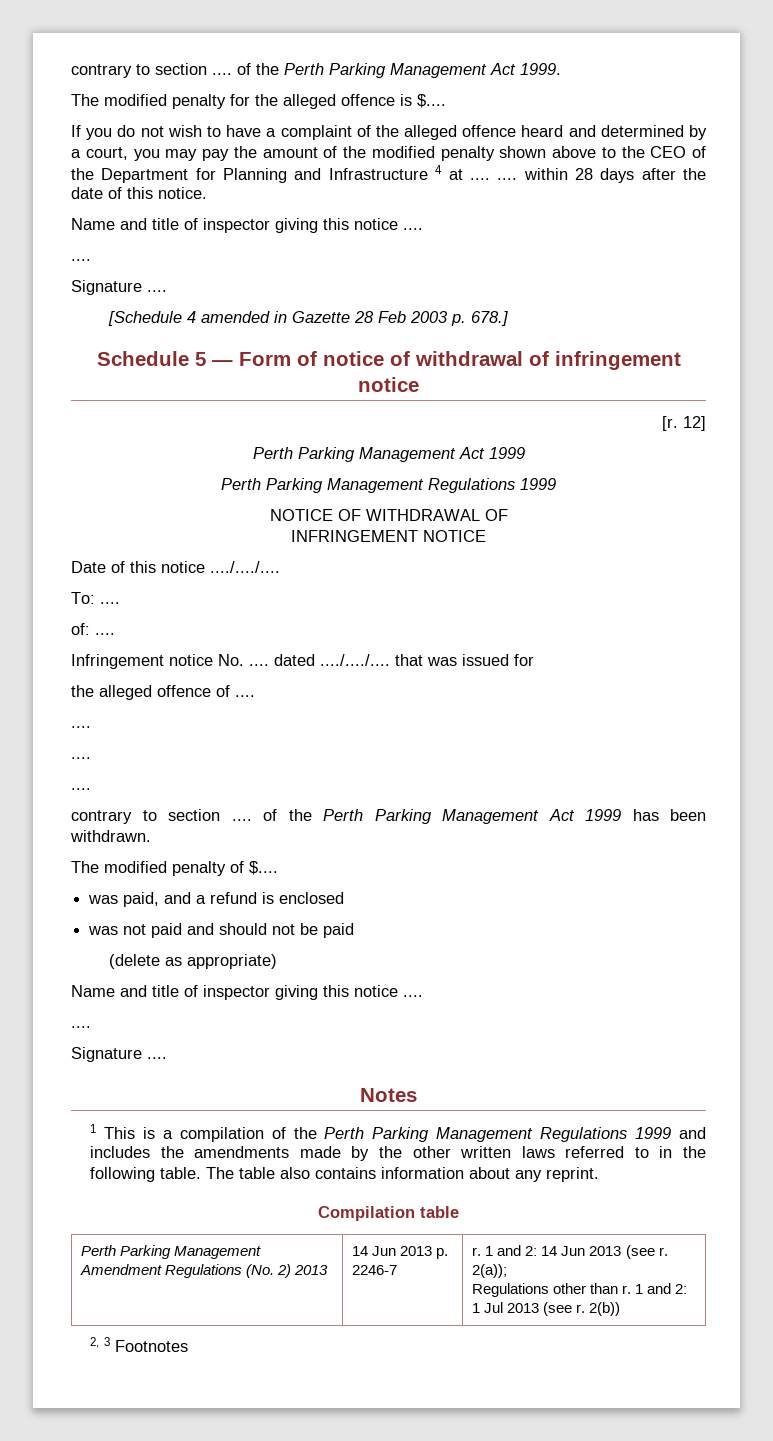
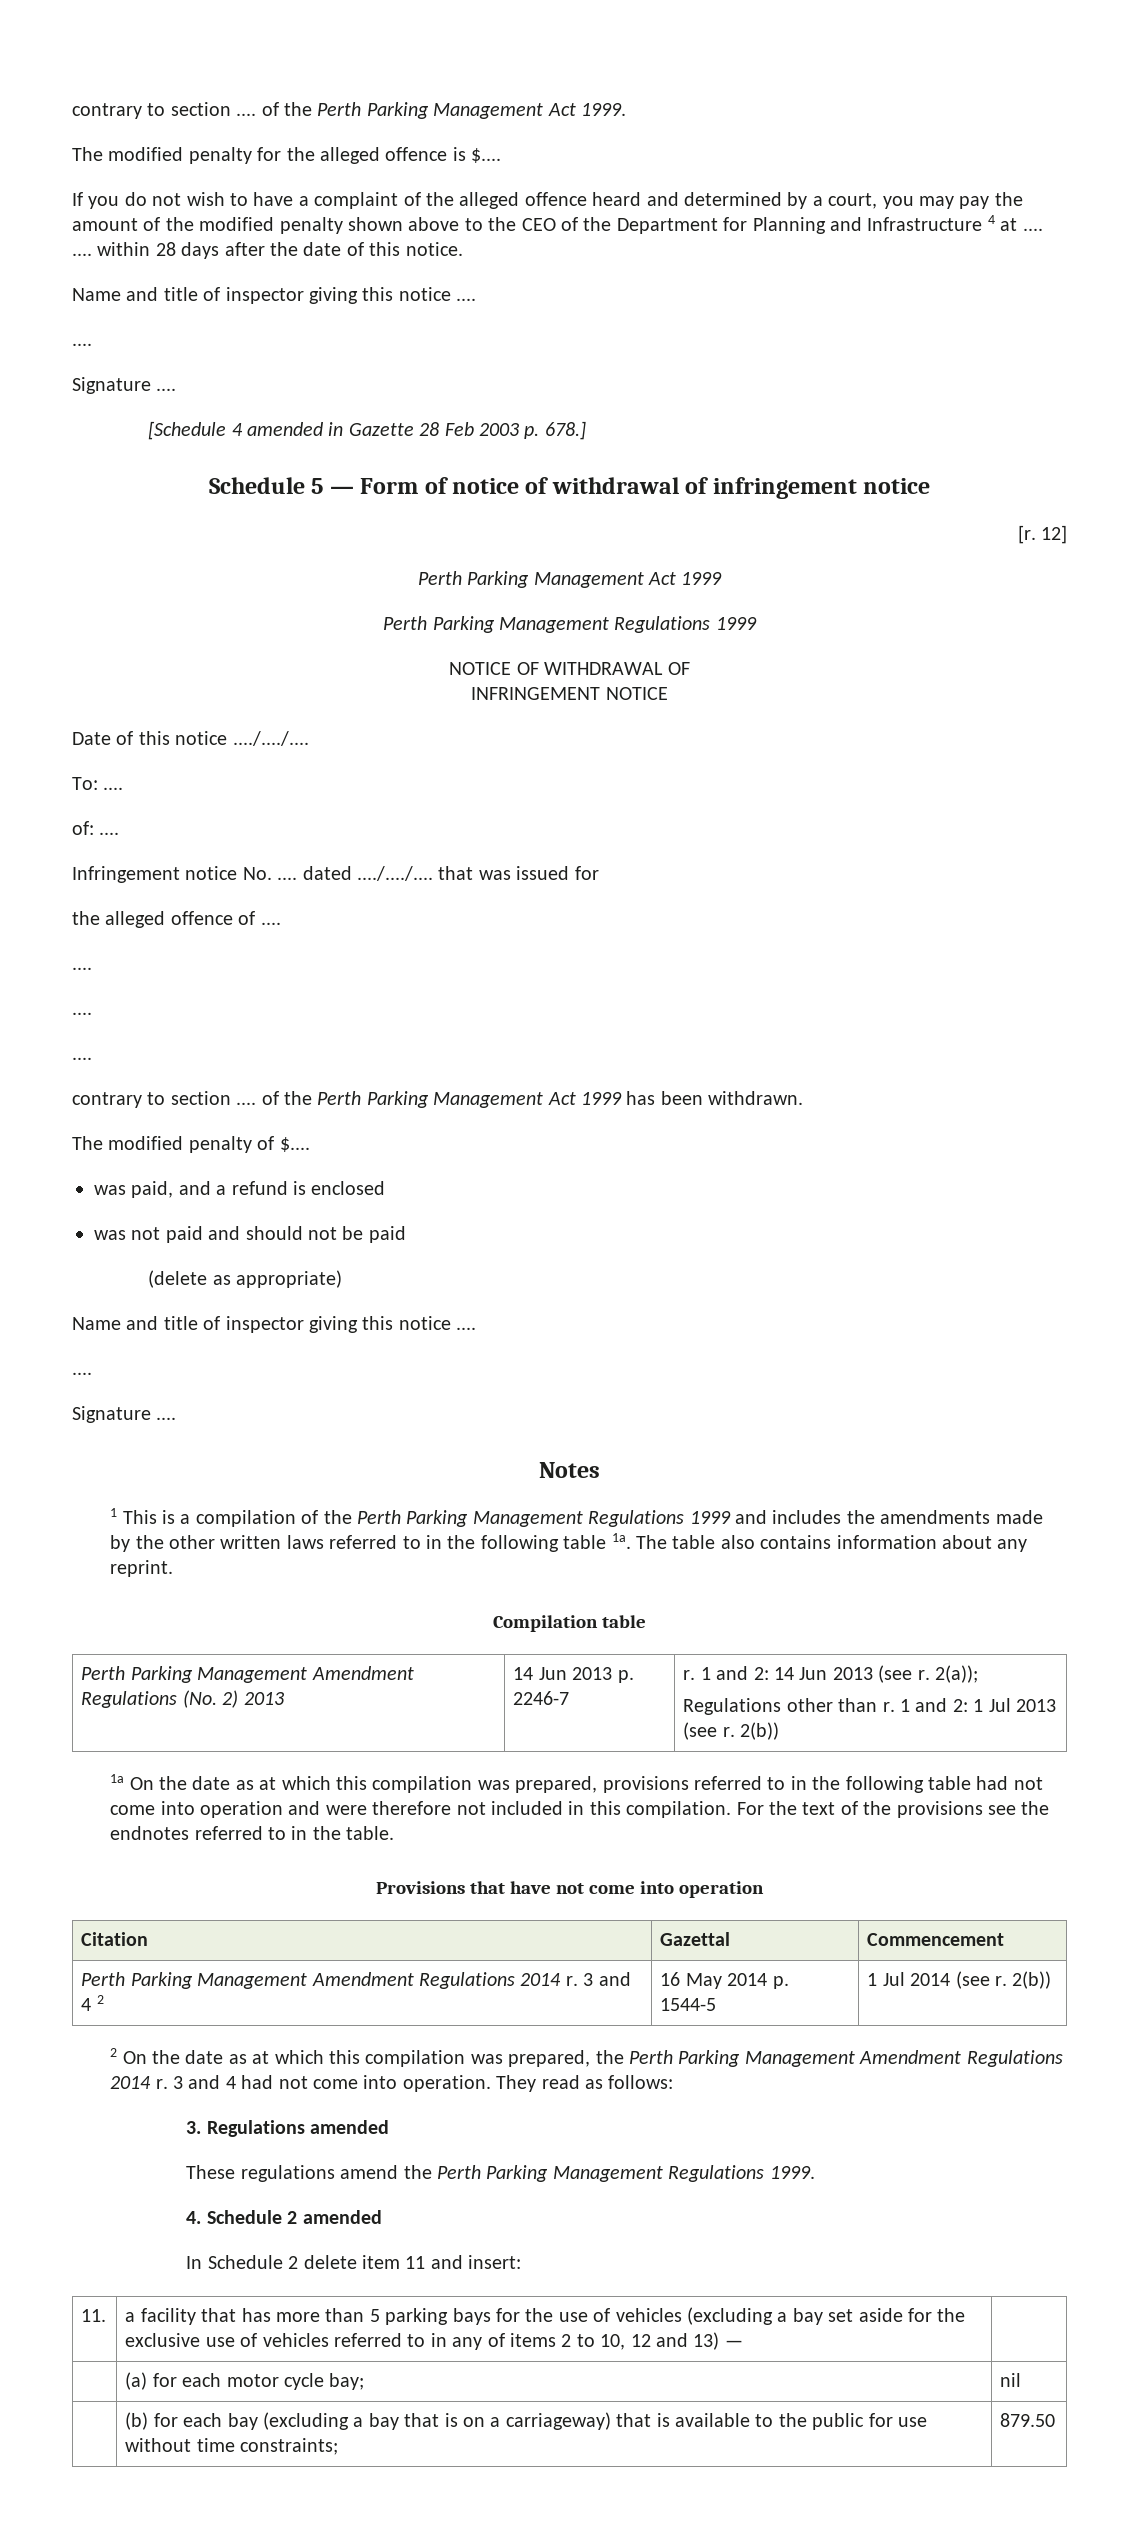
[159,1167,201,1179] table. -> [563,1533,631,1549] table 1a.
[89,1337,188,1352] 2, 3 Footnotes -> [110,1774,1043,1793] [110,1801,1050,1818] [110,1826,395,1840] [375,1881,765,1898] [81,1932,149,1946] [660,1932,731,1946] [867,1933,1005,1946] [81,1972,631,1989] [81,1995,104,2011] [660,1972,789,1989] [660,1998,717,2011] [867,1971,1052,1989] [110,2048,1063,2067] [110,2075,674,2092] [186,2120,390,2137] [186,2165,815,2182] [186,2210,382,2224] [186,2255,522,2269] [81,2309,107,2322] [125,2307,966,2325] [125,2332,743,2350] [125,2372,365,2390] [1000,2373,1022,2387] [125,2412,927,2430] [125,2438,339,2455] [1000,2413,1056,2427] 1a On the date as at which this compilation was prepared, provisions referred to in the following table had not come into operation and were therefore not included in this compilation. For the text of the provisions see the endnotes referred to in the table. // Provisions that have not come into operation // Citation | Gazettal | Commencement // Perth Parking Management Amendment Regulations 2014 r. 3 and 4 2 | 16 May 2014 p. 1544-5 | 1 Jul 2014 (see r. 2(b)) // 2 On the date as at which this compilation was prepared, the Perth Parking Management Amendment Regulations 2014 r. 3 and 4 had not come into operation. They read as follows: // 3. Regulations amended // These regulations amend the Perth Parking Management Regulations 1999. // 4. Schedule 2 amended // In Schedule 2 delete item 11 and insert: // 11. | a facility that has more than 5 parking bays for the use of vehicles (excluding a bay set aside for the exclusive use of vehicles referred to in any of items 2 to 10, 12 and 13) — | // | (a) for each motor cycle bay; | nil // | (b) for each bay (excluding a bay that is on a carriageway) that is available to the public for use without time constraints; | 879.50

